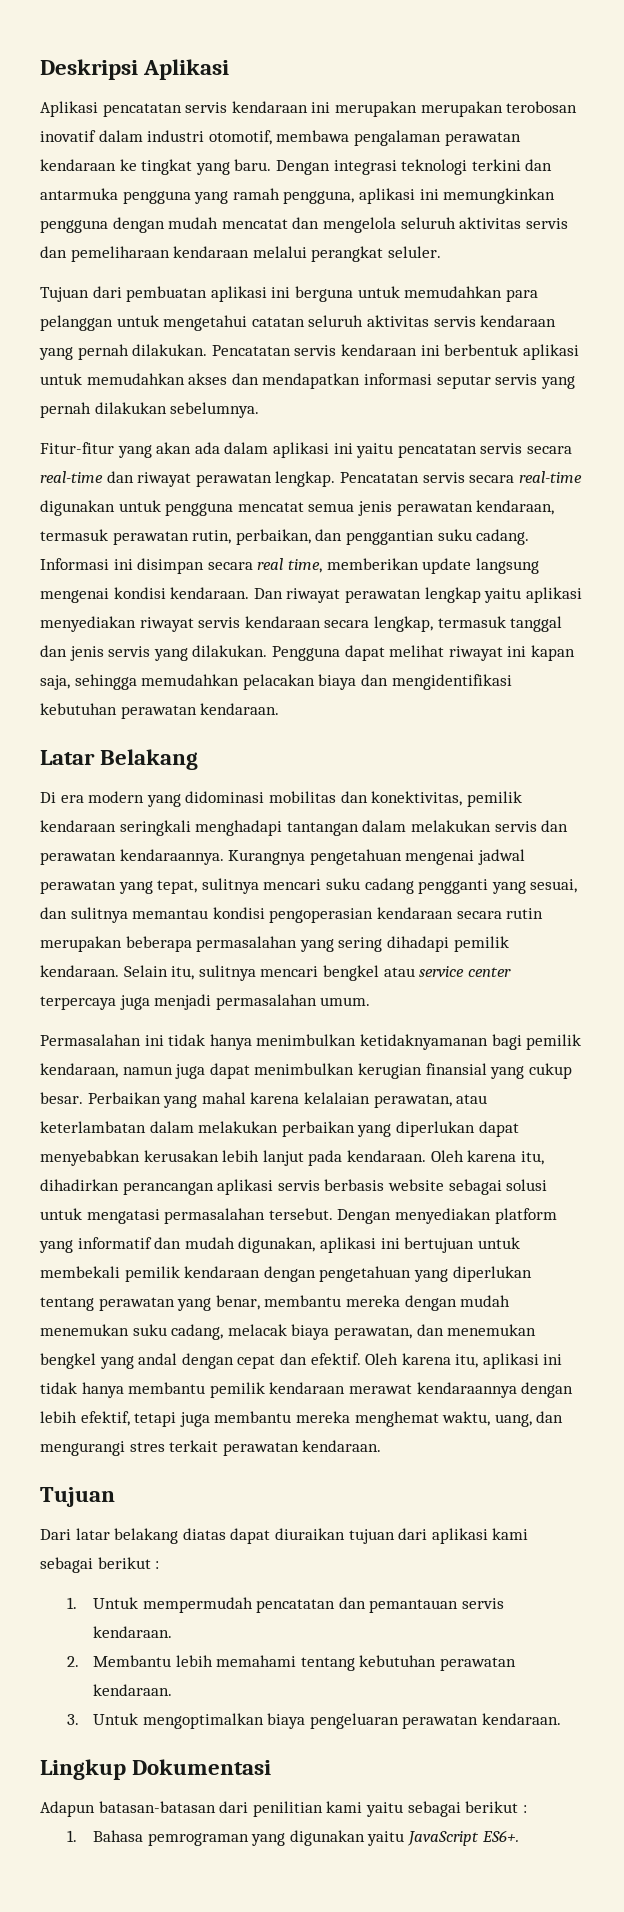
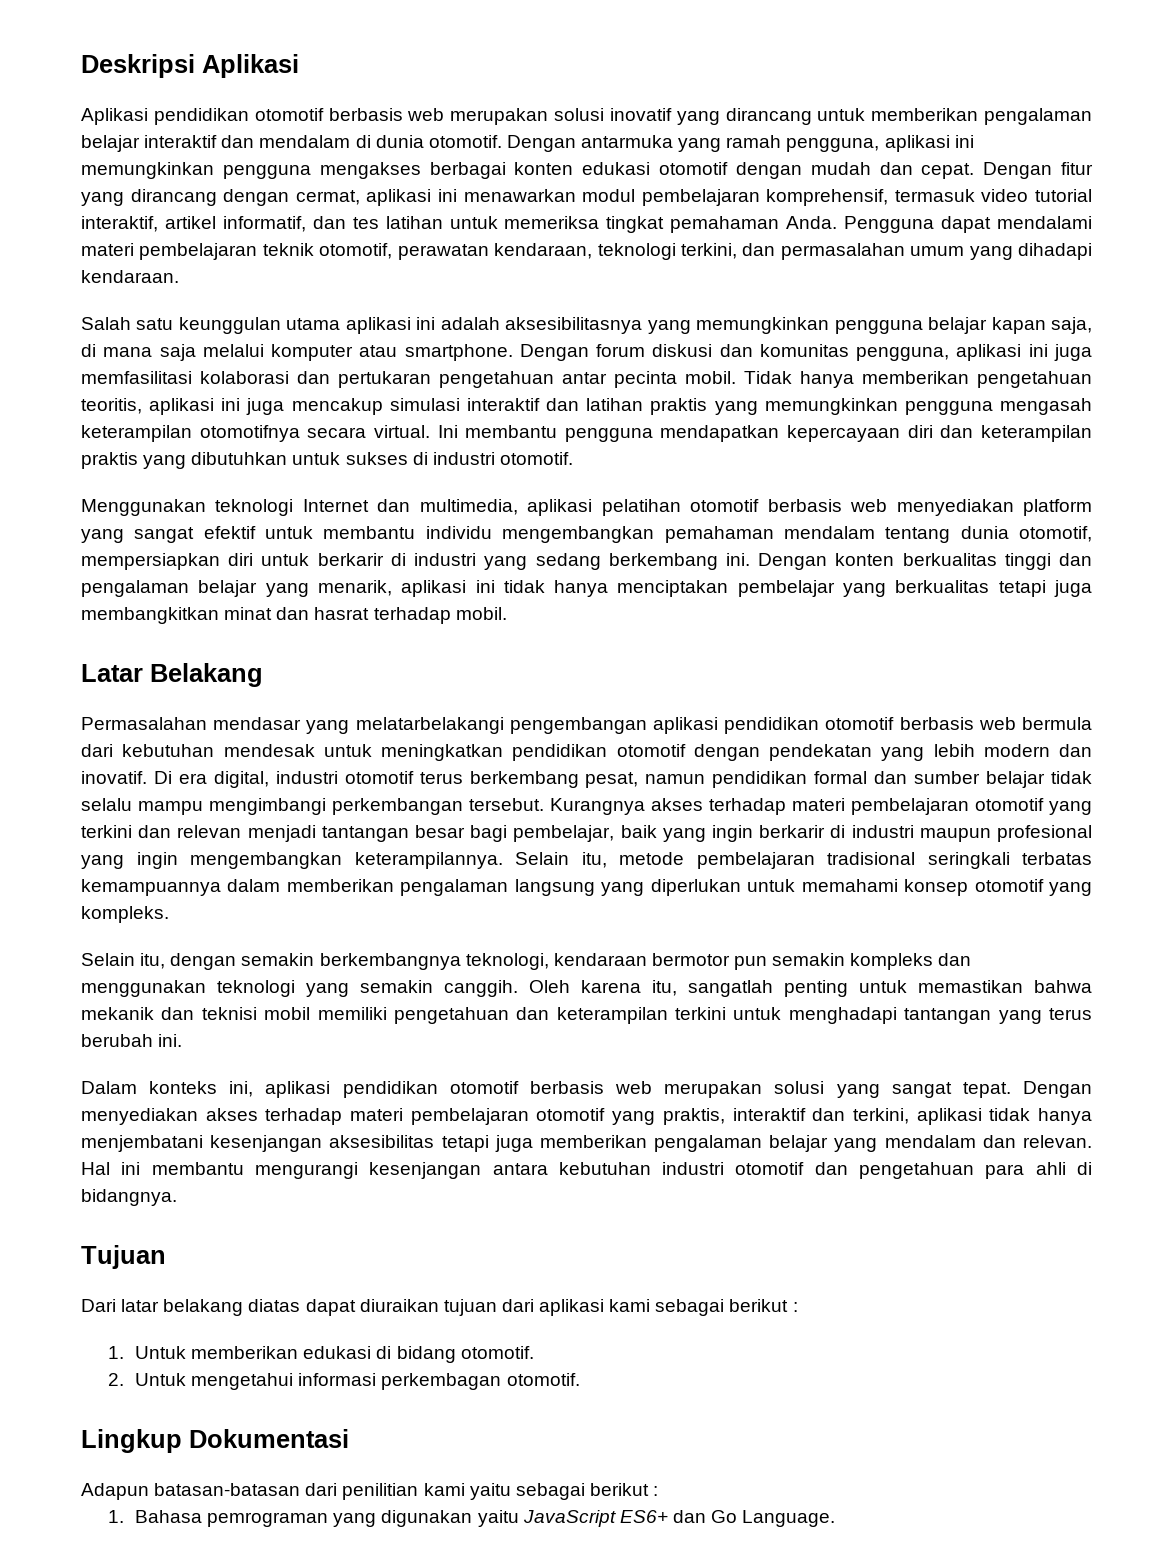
[102,101,578,117] [40,130,521,146] [40,159,553,175] [40,188,191,204] pencatatan servis kendaraan ini merupakan merupakan terobosan inovatif dalam industri otomotif, membawa pengalaman perawatan kendaraan ke tingkat yang baru. Dengan integrasi teknologi terkini dan antarmuka pengguna -> [153,108,1093,125] [81,135,674,152] pendidikan otomotif berbasis web merupakan solusi inovatif yang dirancang untuk memberikan pengalaman belajar interaktif dan mendalam di dunia otomotif. Dengan antarmuka
[112,217,568,233] [40,246,441,262] [40,286,538,302] [40,315,557,331] [39,344,579,360] [40,373,575,389] [40,402,260,418] [40,442,572,458] [40,471,582,487] [40,500,555,516] [40,529,530,545] [40,558,539,574] [40,587,582,603] [40,616,563,632] [40,645,575,661] [40,674,512,690] [40,703,280,719] [40,749,199,770] [40,791,522,807] [40,820,569,836] [40,849,525,865] [40,878,578,894] [40,907,544,923] [40,936,509,952] [40,965,511,981] [40,994,371,1010] [40,1034,582,1050] [40,1063,572,1079] [40,1092,488,1108] [40,1121,519,1137] [40,1150,544,1166] [40,1179,548,1195] [40,1208,557,1224] [39,1237,520,1253] [40,1266,532,1282] [40,1295,511,1311] [40,1324,537,1340] [40,1353,563,1369] [40,1382,574,1398] [40,1411,564,1427] [40,1440,382,1456] dengan mudah mencatat dan mengelola seluruh aktivitas servis dan pemeliharaan kendaraan melalui perangkat seluler. // Tujuan dari pembuatan aplikasi ini berguna untuk memudahkan para pelanggan untuk mengetahui catatan seluruh aktivitas servis kendaraan yang pernah dilakukan. Pencatatan servis kendaraan ini berbentuk aplikasi untuk memudahkan akses dan mendapatkan informasi seputar servis yang pernah dilakukan sebelumnya. // Fitur-fitur yang akan ada dalam aplikasi ini yaitu pencatatan servis secara real-time dan riwayat perawatan lengkap. Pencatatan servis secara real-time digunakan untuk pengguna mencatat semua jenis perawatan kendaraan, termasuk perawatan rutin, perbaikan, dan penggantian suku cadang. Informasi ini disimpan secara real time, memberikan update langsung mengenai kondisi kendaraan. Dan riwayat perawatan lengkap yaitu aplikasi menyediakan riwayat servis kendaraan secara lengkap, termasuk tanggal dan jenis servis yang dilakukan. Pengguna dapat melihat riwayat ini kapan saja, sehingga memudahkan pelacakan biaya dan mengidentifikasi kebutuhan perawatan kendaraan. // Latar Belakang // Di era modern yang didominasi mobilitas dan konektivitas, pemilik kendaraan seringkali menghadapi tantangan dalam melakukan servis dan perawatan kendaraannya. Kurangnya pengetahuan mengenai jadwal perawatan yang tepat, sulitnya mencari suku cadang pengganti yang sesuai, dan sulitnya memantau kondisi pengoperasian kendaraan secara rutin merupakan beberapa permasalahan yang sering dihadapi pemilik kendaraan. Selain itu, sulitnya mencari bengkel atau service center terpercaya juga menjadi permasalahan umum. // Permasalahan ini tidak hanya menimbulkan ketidaknyamanan bagi pemilik kendaraan, namun juga dapat menimbulkan kerugian finansial yang cukup besar. Perbaikan yang mahal karena kelalaian perawatan, atau keterlambatan dalam melakukan perbaikan yang diperlukan dapat menyebabkan kerusakan lebih lanjut pada kendaraan. Oleh karena itu, dihadirkan perancangan aplikasi servis berbasis website sebagai solusi untuk mengatasi permasalahan tersebut. Dengan menyediakan platform yang informatif dan mudah digunakan, aplikasi ini bertujuan untuk membekali pemilik kendaraan dengan pengetahuan yang diperlukan tentang perawatan yang benar, membantu mereka dengan mudah menemukan suku cadang, melacak biaya perawatan, dan menemukan bengkel yang andal dengan cepat dan efektif. Oleh karena itu, aplikasi ini tidak hanya membantu pemilik kendaraan merawat kendaraannya dengan lebih efektif, tetapi juga membantu mereka menghemat waktu, uang, dan mengurangi stres terkait perawatan kendaraan. -> [319,162,1094,179] [81,189,1092,206] [81,216,1092,233] [81,243,1092,260] [81,270,179,283] [81,317,1092,334] [81,344,1092,361] [81,371,1092,388] [81,398,1092,415] [81,425,1092,442] [81,452,573,469] [81,499,1093,516] [81,526,1092,543] [81,553,1092,570] [81,580,1092,597] [81,607,507,624] [81,663,263,687] [81,717,1093,734] [81,744,1092,761] [81,771,1092,788] [81,798,1092,815] [81,825,1093,842] [81,852,1092,869] [81,879,1093,896] [81,906,169,923] [81,953,972,970] [81,980,1092,997] [81,1007,1092,1024] [81,1034,183,1047] [81,1081,1093,1098] [81,1108,1093,1125] [81,1135,1093,1152] [81,1162,1092,1179] [81,1189,177,1206] mengakses berbagai konten edukasi otomotif dengan mudah dan cepat. Dengan fitur yang dirancang dengan cermat, aplikasi ini menawarkan modul pembelajaran komprehensif, termasuk video tutorial interaktif, artikel informatif, dan tes latihan untuk memeriksa tingkat pemahaman Anda. Pengguna dapat mendalami materi pembelajaran teknik otomotif, perawatan kendaraan, teknologi terkini, dan permasalahan umum yang dihadapi kendaraan. // Salah satu keunggulan utama aplikasi ini adalah aksesibilitasnya yang memungkinkan pengguna belajar kapan saja, di mana saja melalui komputer atau smartphone. Dengan forum diskusi dan komunitas pengguna, aplikasi ini juga memfasilitasi kolaborasi dan pertukaran pengetahuan antar pecinta mobil. Tidak hanya memberikan pengetahuan teoritis, aplikasi ini juga mencakup simulasi interaktif dan latihan praktis yang memungkinkan pengguna mengasah keterampilan otomotifnya secara virtual. Ini membantu pengguna mendapatkan kepercayaan diri dan keterampilan praktis yang dibutuhkan untuk sukses di industri otomotif. // Menggunakan teknologi Internet dan multimedia, aplikasi pelatihan otomotif berbasis web menyediakan platform yang sangat efektif untuk membantu individu mengembangkan pemahaman mendalam tentang dunia otomotif, mempersiapkan diri untuk berkarir di industri yang sedang berkembang ini. Dengan konten berkualitas tinggi dan pengalaman belajar yang menarik, aplikasi ini tidak hanya menciptakan pembelajar yang berkualitas tetapi juga membangkitkan minat dan hasrat terhadap mobil. // Latar Belakang // Permasalahan mendasar yang melatarbelakangi pengembangan aplikasi pendidikan otomotif berbasis web bermula dari kebutuhan mendesak untuk meningkatkan pendidikan otomotif dengan pendekatan yang lebih modern dan inovatif. Di era digital, industri otomotif terus berkembang pesat, namun pendidikan formal dan sumber belajar tidak selalu mampu mengimbangi perkembangan tersebut. Kurangnya akses terhadap materi pembelajaran otomotif yang terkini dan relevan menjadi tantangan besar bagi pembelajar, baik yang ingin berkarir di industri maupun profesional yang ingin mengembangkan keterampilannya. Selain itu, metode pembelajaran tradisional seringkali terbatas kemampuannya dalam memberikan pengalaman langsung yang diperlukan untuk memahami konsep otomotif yang kompleks. // Selain itu, dengan semakin berkembangnya teknologi, kendaraan bermotor pun semakin kompleks dan menggunakan teknologi yang semakin canggih. Oleh karena itu, sangatlah penting untuk memastikan bahwa mekanik dan teknisi mobil memiliki pengetahuan dan keterampilan terkini untuk menghadapi tantangan yang terus berubah ini. // Dalam konteks ini, aplikasi pendidikan otomotif berbasis web merupakan solusi yang sangat tepat. Dengan menyediakan akses terhadap materi pembelajaran otomotif yang praktis, interaktif dan terkini, aplikasi tidak hanya menjembatani kesenjangan aksesibilitas tetapi juga memberikan pengalaman belajar yang mendalam dan relevan. Hal ini membantu mengurangi kesenjangan antara kebutuhan industri otomotif dan pengetahuan para ahli di bidangnya.
[142,1597,505,1613] [93,1626,173,1638] [66,1655,517,1671] [93,1684,173,1696] [66,1713,562,1729] mempermudah pencatatan dan pemantauan servis kendaraan. // 2. Membantu lebih memahami tentang kebutuhan perawatan kendaraan. // 3. Untuk mengoptimalkan biaya pengeluaran perawatan kendaraan. -> [191,1346,534,1363] [108,1373,580,1390] memberikan edukasi di bidang otomotif. // 2. Untuk mengetahui informasi perkembagan otomotif.
[481,1830,519,1842] ES6+. -> [619,1510,836,1527] ES6+ dan Go Language.

